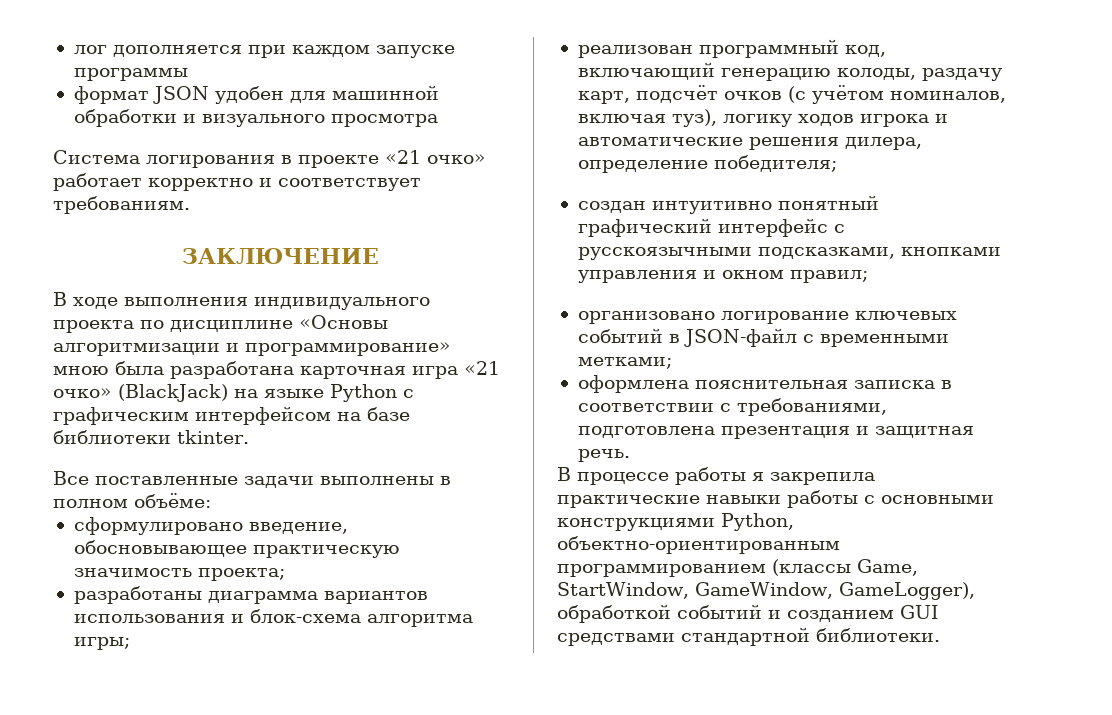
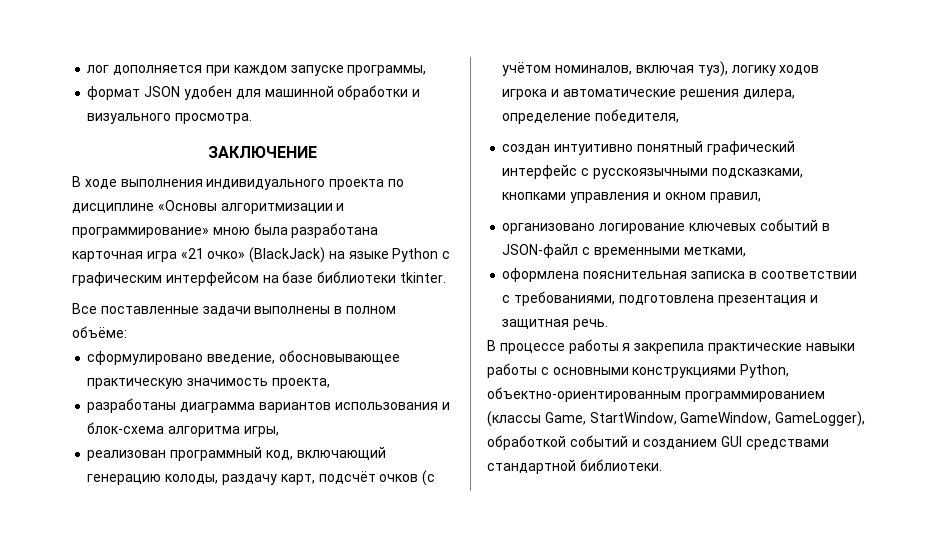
[73,68,188,81] программы -> [347,65,427,76] программы,
[330,114,438,127] [53,150,486,168] [53,173,421,191] [53,196,190,214] просмотра // Система логирования в проекте «21 очко» работает корректно и соответствует требованиям. -> [175,113,253,124] просмотра.
[197,568,285,581] проекта; -> [271,378,330,389] проекта,
[73,637,130,650] игры; -> [243,426,279,437] игры,
[713,155,837,172] победителя; -> [595,109,680,123] победителя,
[789,270,868,283] правил; -> [709,192,761,203] правил,
[577,357,672,369] метками; -> [683,247,746,257] метками,

